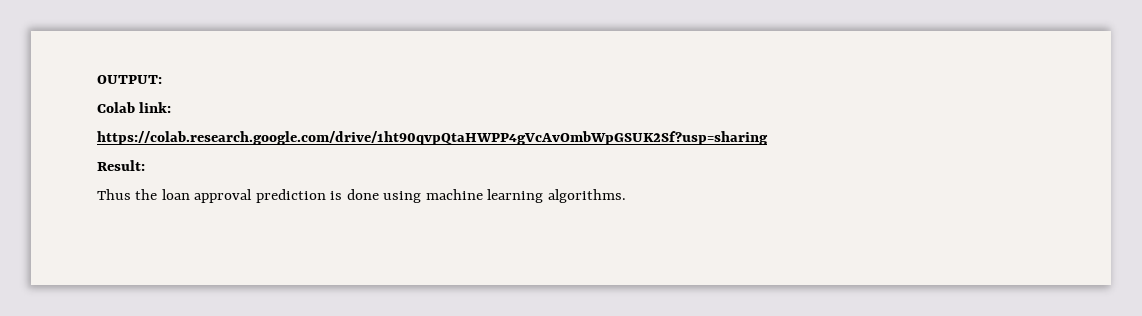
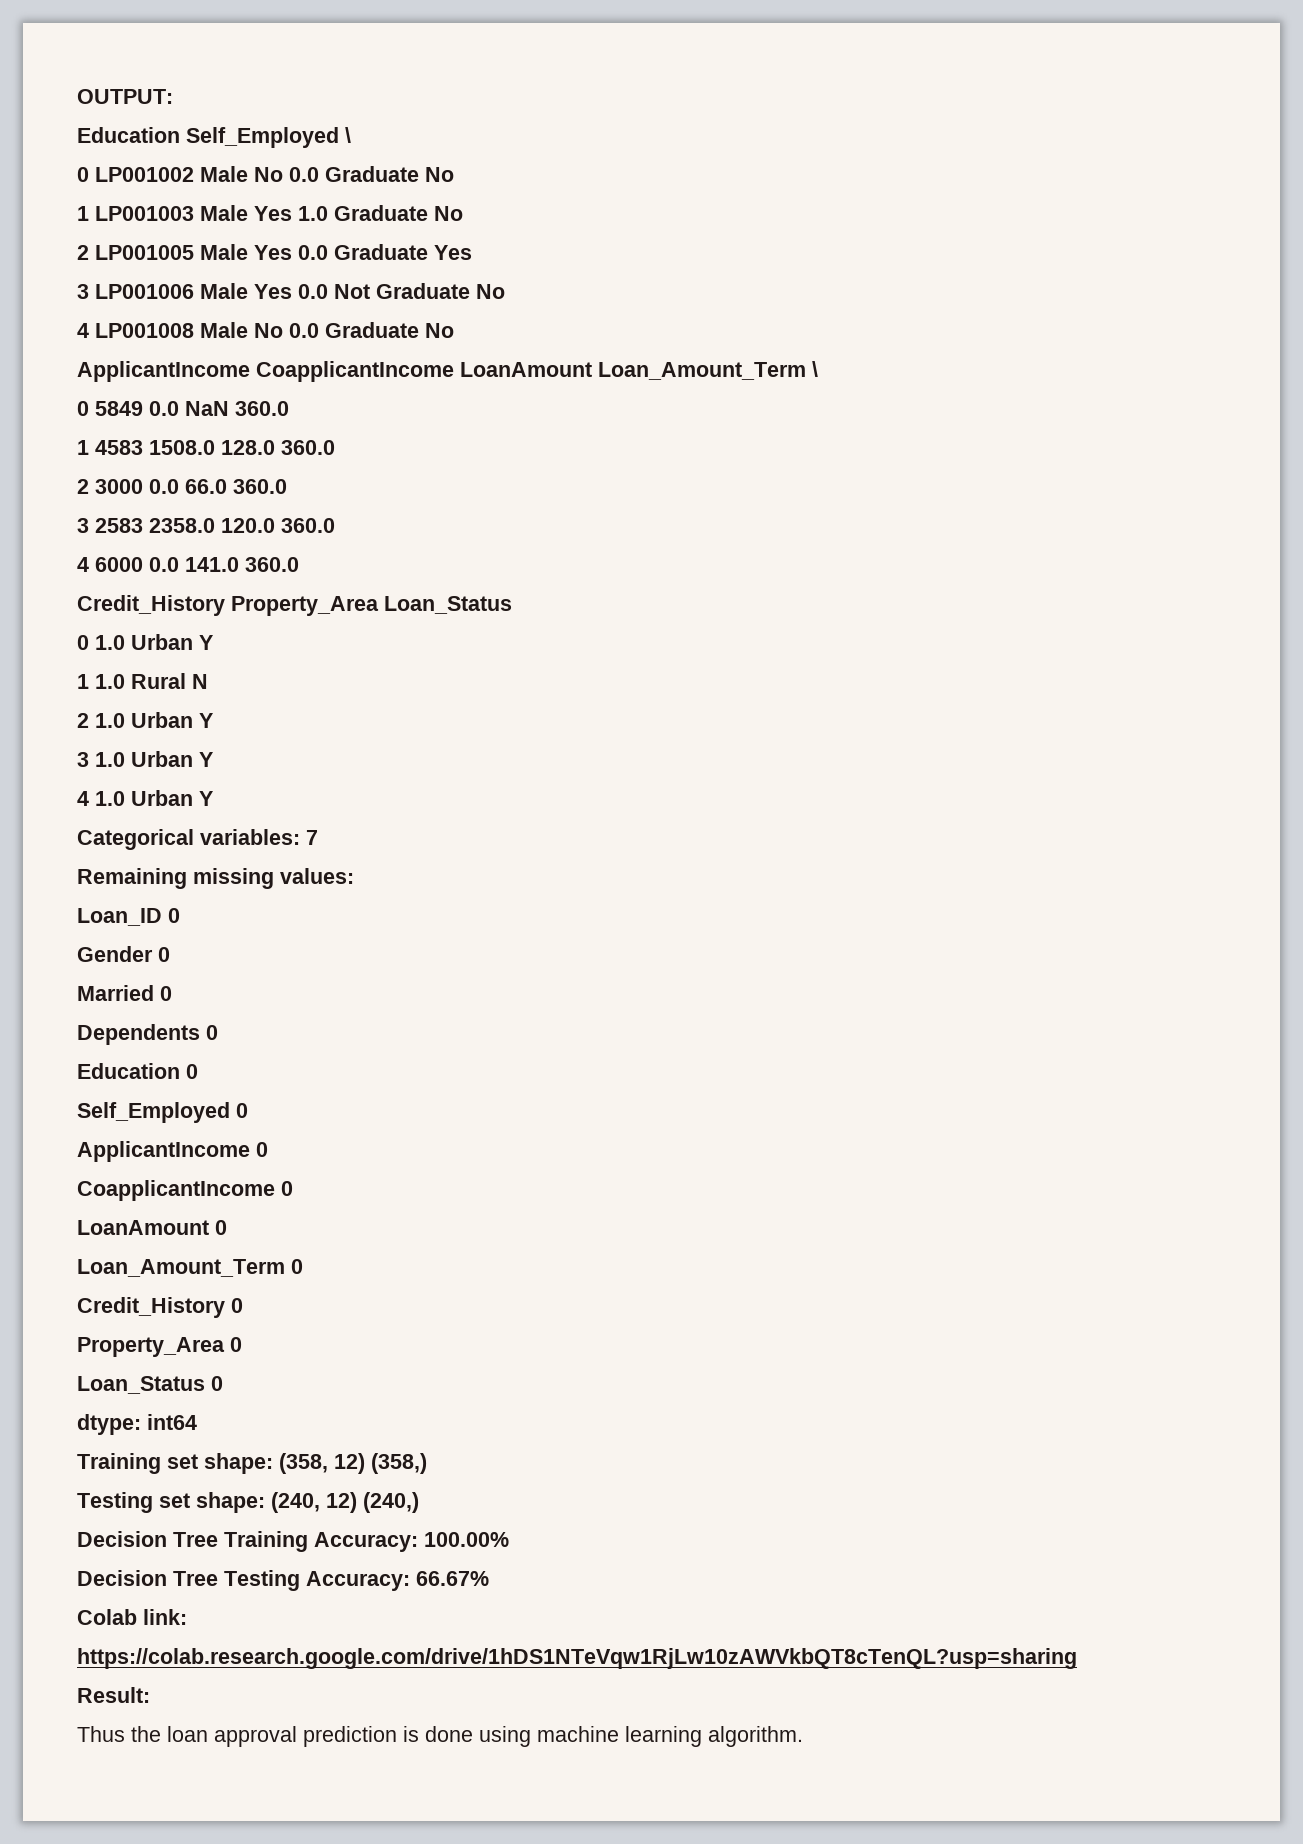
(162, 79) none -> [77,127,351,148] [77,166,454,182] [77,205,463,221] [77,244,472,260] [77,283,505,299] [77,322,454,338] [77,361,818,382] [77,401,289,416] [77,440,335,455] [77,479,287,494] [77,518,335,533] [77,557,299,572] [77,595,512,616] [77,634,213,650] [77,673,208,689] [77,712,213,728] [77,751,213,767] [77,790,213,806] [77,829,318,850] [77,868,354,889] [77,908,180,926] [77,946,170,962] [77,985,172,1001] [77,1024,218,1045] [77,1063,198,1079] [77,1102,248,1123] [77,1141,268,1162] [77,1180,293,1201] [77,1220,227,1235] [77,1259,303,1277] [77,1297,243,1318] [77,1337,242,1357] [77,1376,223,1394] [77,1414,197,1435] [77,1453,427,1474] [77,1492,419,1513] [77,1531,509,1552] [77,1570,489,1591] // Education Self_Employed \ // 0 LP001002 Male No 0.0 Graduate No // 1 LP001003 Male Yes 1.0 Graduate No // 2 LP001005 Male Yes 0.0 Graduate Yes // 3 LP001006 Male Yes 0.0 Not Graduate No // 4 LP001008 Male No 0.0 Graduate No // ApplicantIncome CoapplicantIncome LoanAmount Loan_Amount_Term \ // 0 5849 0.0 NaN 360.0 // 1 4583 1508.0 128.0 360.0 // 2 3000 0.0 66.0 360.0 // 3 2583 2358.0 120.0 360.0 // 4 6000 0.0 141.0 360.0 // Credit_History Property_Area Loan_Status // 0 1.0 Urban Y // 1 1.0 Rural N // 2 1.0 Urban Y // 3 1.0 Urban Y // 4 1.0 Urban Y // Categorical variables: 7 // Remaining missing values: // Loan_ID 0 // Gender 0 // Married 0 // Dependents 0 // Education 0 // Self_Employed 0 // ApplicantIncome 0 // CoapplicantIncome 0 // LoanAmount 0 // Loan_Amount_Term 0 // Credit_History 0 // Property_Area 0 // Loan_Status 0 // dtype: int64 // Training set shape: (358, 12) (358,) // Testing set shape: (240, 12) (240,) // Decision Tree Training Accuracy: 100.00% // Decision Tree Testing Accuracy: 66.67%
[97,131,768,145] https://colab.research.google.com/drive/1ht90qvpQtaHWPP4gVcAvOmbWpGSUK2Sf?usp=sharing -> [77,1648,1077,1669] https://colab.research.google.com/drive/1hDS1NTeVqw1RjLw10zAWVkbQT8cTenQL?usp=sharing
[547,189,626,203] algorithms. -> [708,1726,803,1747] algorithm.

